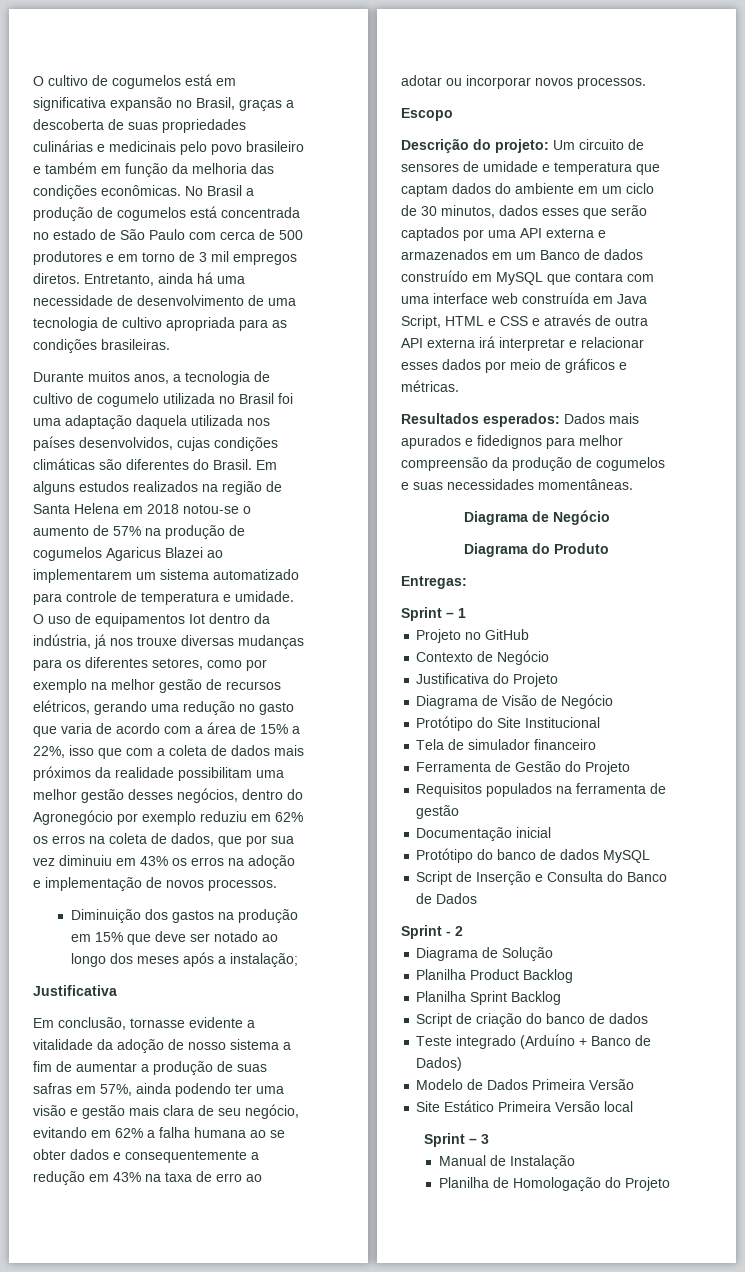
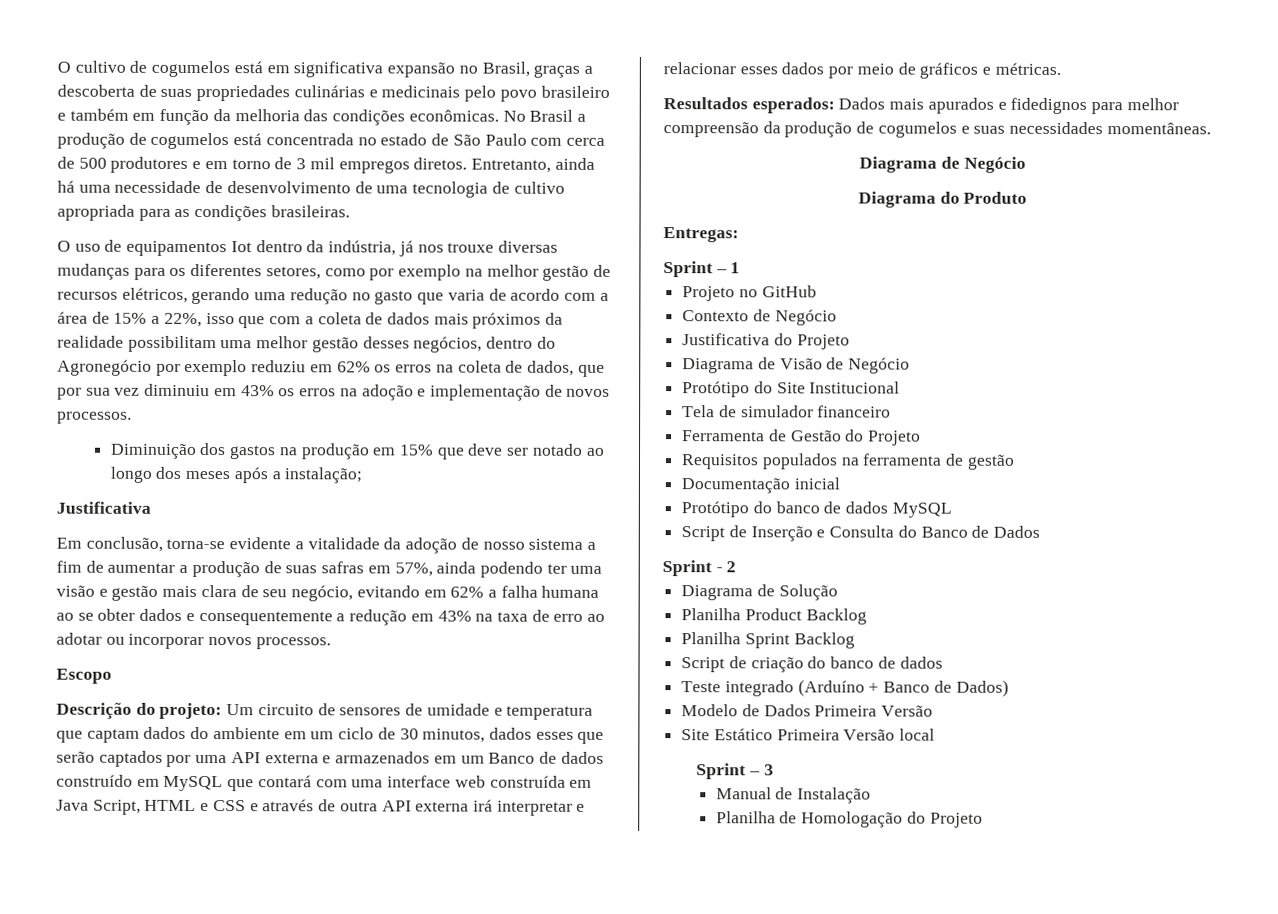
[33,371,270,385] [33,393,293,407] [33,415,270,429] [33,436,278,451] [33,458,277,470] [33,481,282,495] [33,503,251,514] [33,525,245,539] [33,547,223,561] [33,569,299,583] [33,591,294,605] Durante muitos anos, a tecnologia de cultivo de cogumelo utilizada no Brasil foi uma adaptação daquela utilizada nos países desenvolvidos, cujas condições climáticas são diferentes do Brasil. Em alguns estudos realizados na região de Santa Helena em 2018 notou-se o aumento de 57% na produção de cogumelos Agaricus Blazei ao implementarem um sistema automatizado para controle de temperatura e umidade. -> (350, 211) none
[130,1018,185,1028] tornasse -> [166,538,226,550] torna-se
[575,272,623,282] contara -> [257,775,312,788] contará

